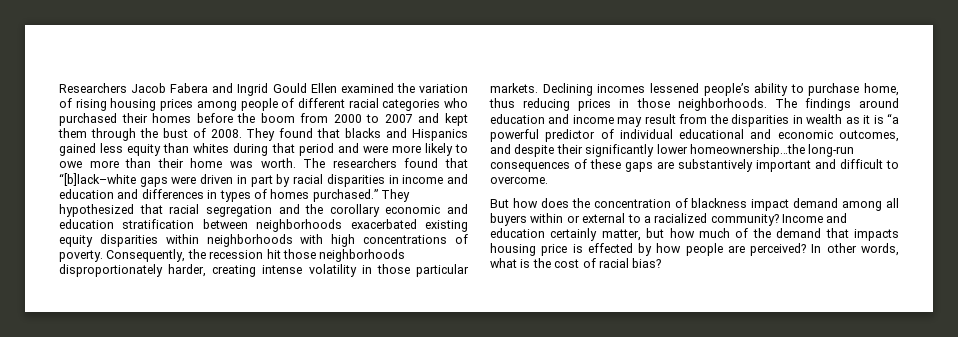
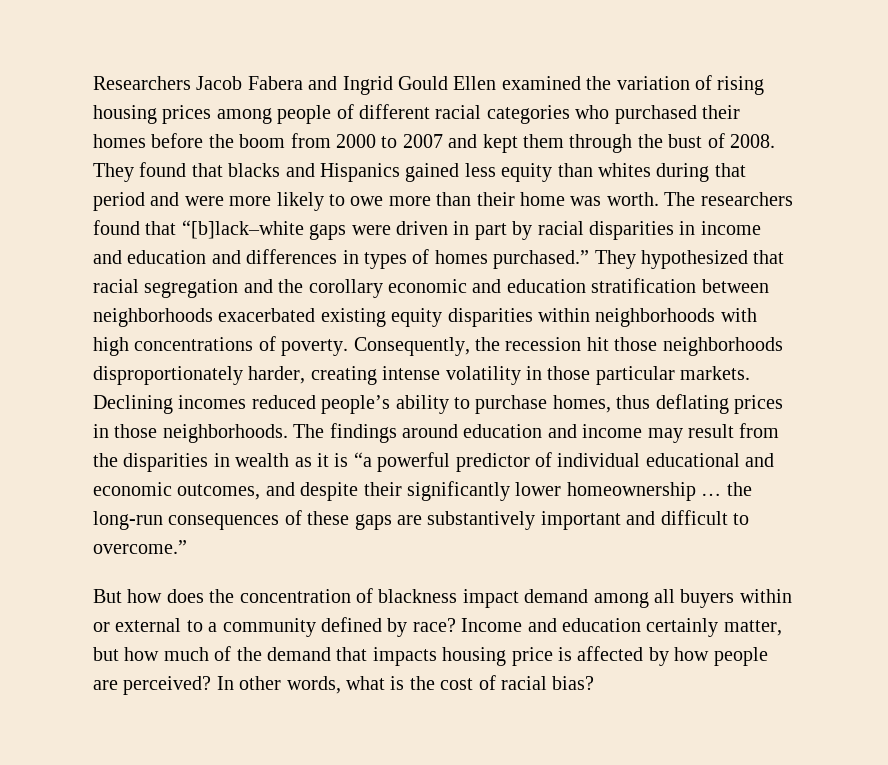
[649,83,699,93] lessened -> [251,395,316,409] reduced
[864,83,899,96] [489,98,571,111] home, thus reducing -> [552,394,729,414] homes, thus deflating
[689,144,805,157] homeownership…the -> [566,482,752,501] homeownership … the
[490,176,548,184] overcome. -> [93,540,187,554] overcome.”
[654,213,779,226] racialized community? -> [222,617,456,637] community defined by race?
[587,243,633,253] effected -> [577,646,644,661] affected

